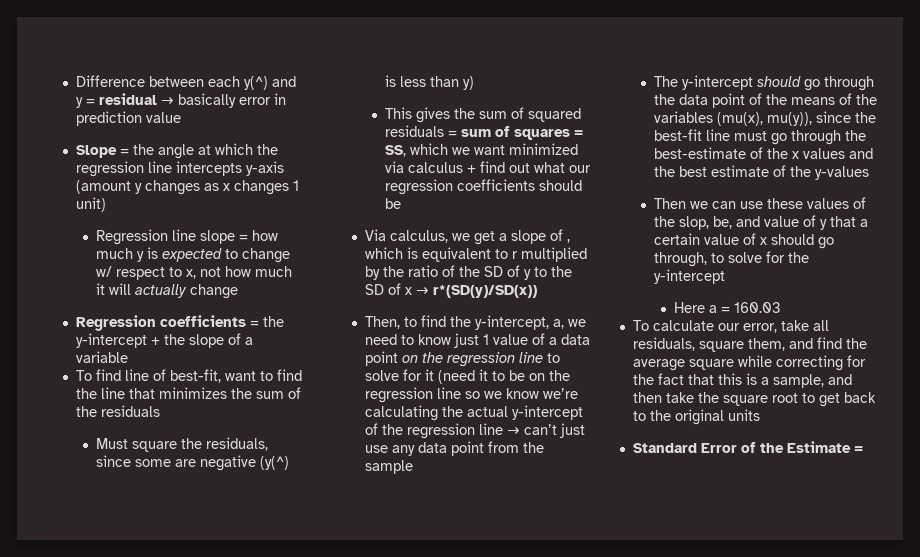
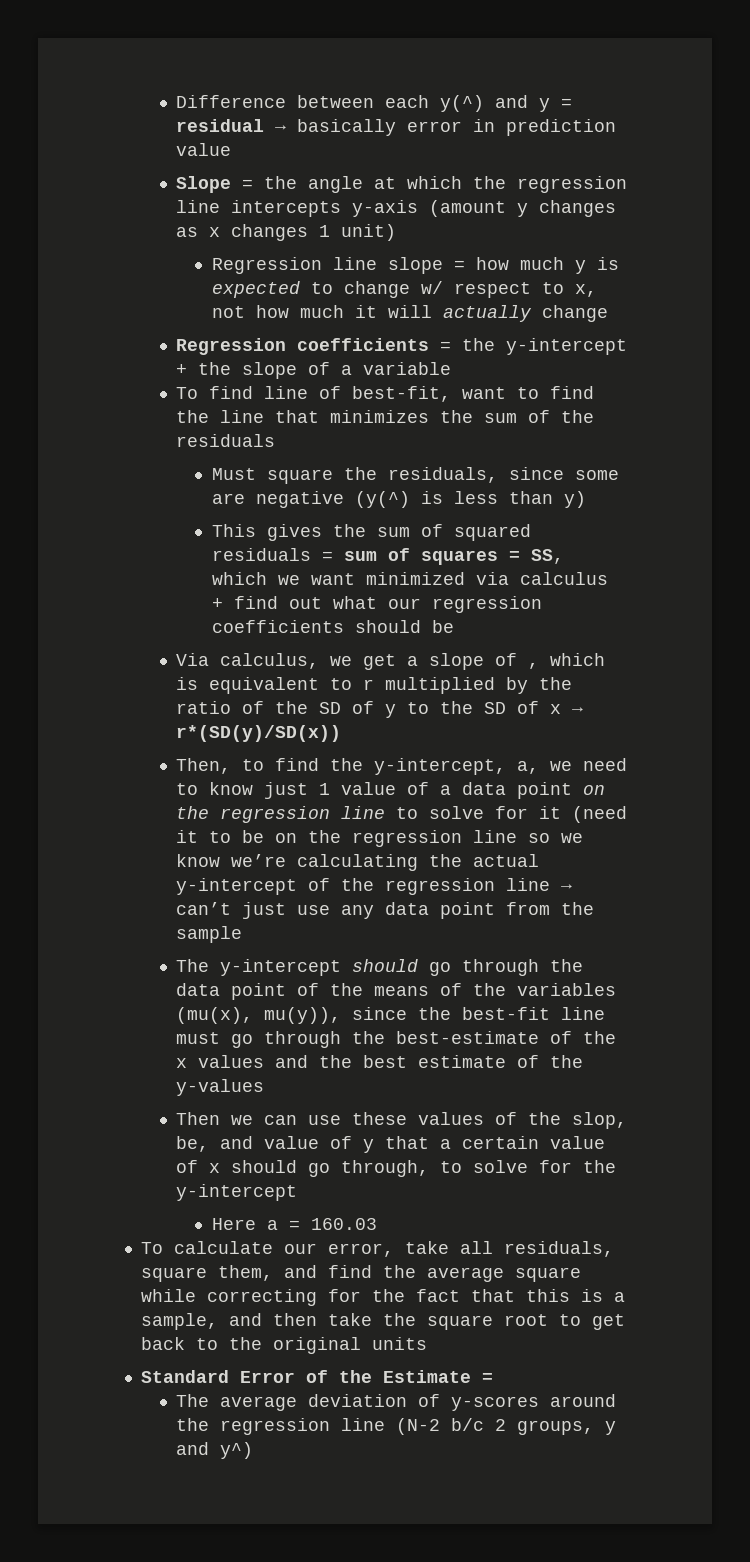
(863, 449) none -> [176,1394,617,1411] [176,1418,617,1435] [176,1442,254,1459] // The average deviation of y-scores around the regression line (N-2 b/c 2 groups, y and y^)

